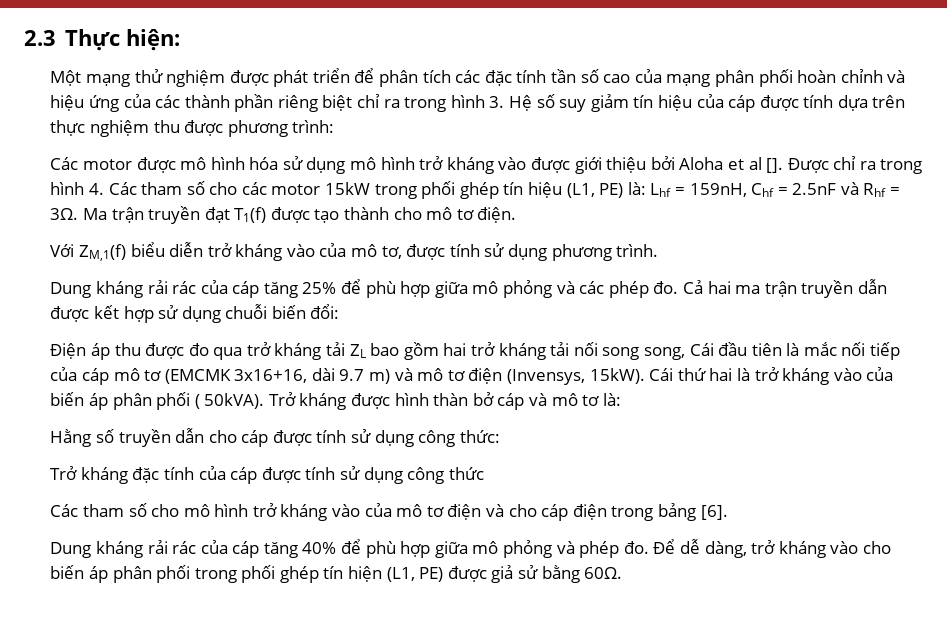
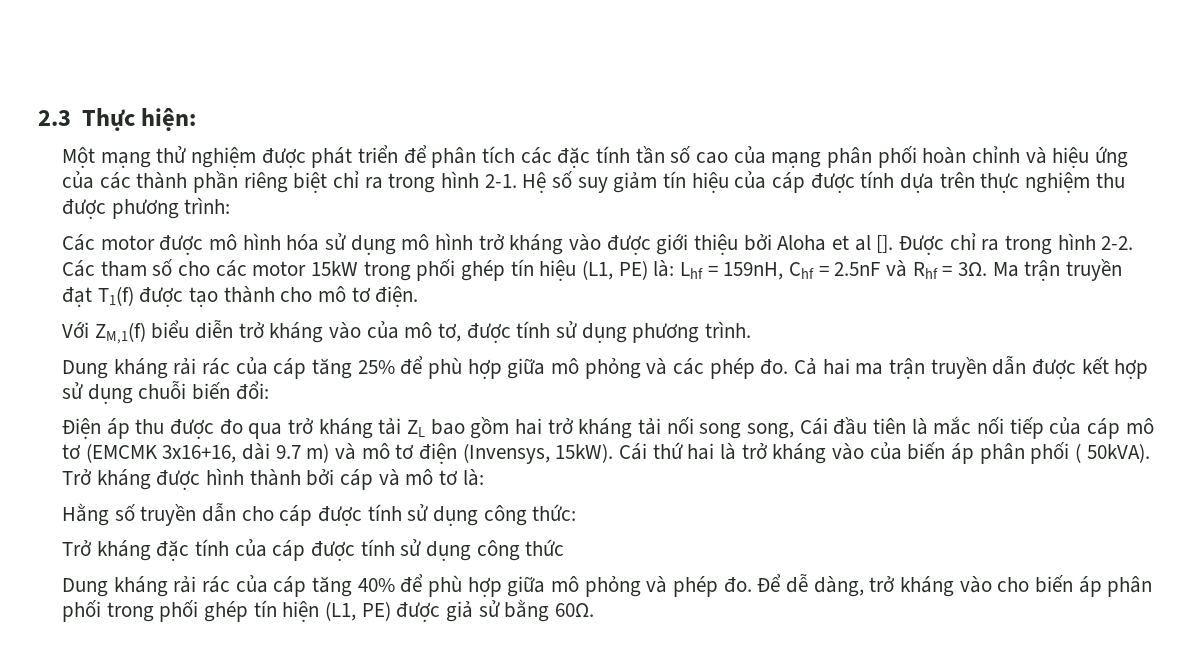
[489,96,505,108] 3. -> [484,174,517,188] 2-1.
[88,183,104,195] 4. -> [1101,236,1134,250] 2-2.
[433,392,494,406] thàn bở -> [249,468,335,486] thành bởi
[50,503,728,521] // Các tham số cho mô hình trở kháng vào của mô tơ điện và cho cáp điện trong bảng [6]. -> (565, 547) none

